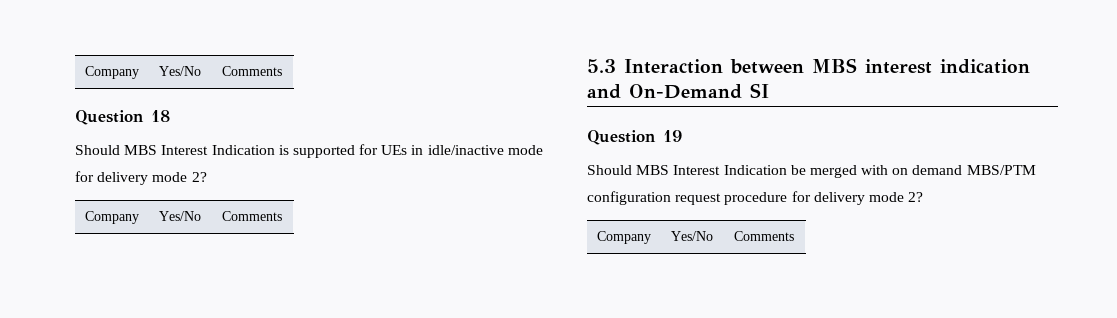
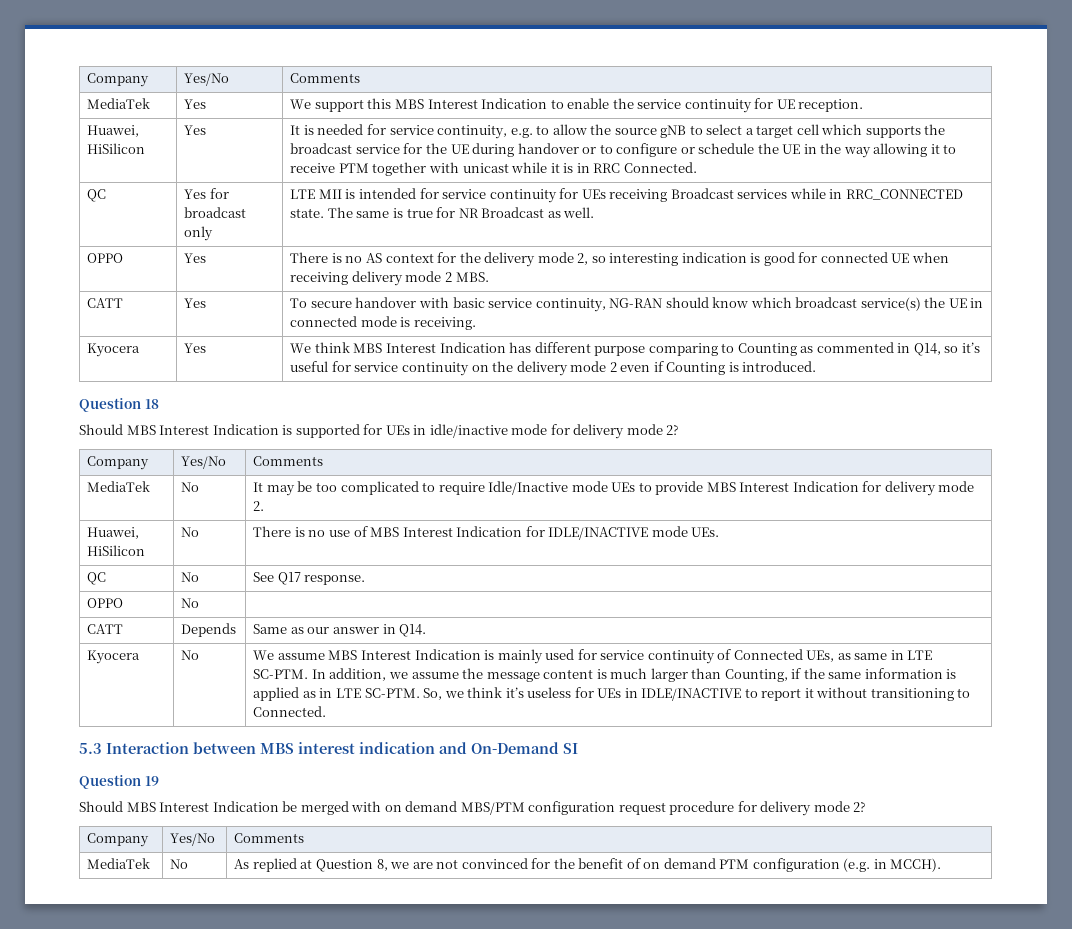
[84,66,139,79] [158,66,201,76] [221,66,282,76] Company | Yes/No | Comments -> [87,73,150,87] [184,73,230,86] [290,73,361,83] [87,98,151,109] [184,99,207,109] [290,98,864,113] [87,125,140,137] [87,143,146,154] [184,125,207,135] [290,124,946,139] [290,143,957,158] [290,162,697,176] [87,189,107,202] [184,188,229,199] [184,207,247,218] [184,226,214,241] [290,188,963,203] [290,207,595,218] [87,253,124,263] [184,253,207,263] [290,252,949,267] [290,271,489,286] [87,298,124,308] [184,298,207,308] [290,297,984,312] [290,316,476,330] [87,343,141,357] [184,343,207,353] [290,342,980,356] [290,361,817,376] Company | Yes/No | Comments // MediaTek | Yes | We support this MBS Interest Indication to enable the service continuity for UE reception. // Huawei, HiSilicon | Yes | It is needed for service continuity, e.g. to allow the source gNB to select a target cell which supports the broadcast service for the UE during handover or to configure or schedule the UE in the way allowing it to receive PTM together with unicast while it is in RRC Connected. // QC | Yes for broadcast only | LTE MII is intended for service continuity for UEs receiving Broadcast services while in RRC_CONNECTED state. The same is true for NR Broadcast as well. // OPPO | Yes | There is no AS context for the delivery mode 2, so interesting indication is good for connected UE when receiving delivery mode 2 MBS. // CATT | Yes | To secure handover with basic service continuity, NG-RAN should know which broadcast service(s) the UE in connected mode is receiving. // Kyocera | Yes | We think MBS Interest Indication has different purpose comparing to Counting as commented in Q14, so it’s useful for service continuity on the delivery mode 2 even if Counting is introduced.
(282, 216) none -> [87,481,151,492] [181,482,200,492] [253,481,975,496] [253,501,265,511] [87,527,140,539] [87,545,146,556] [181,527,200,537] [253,526,720,540] [87,572,107,585] [181,572,200,582] [253,572,366,585] [87,598,124,608] [181,598,200,608] [87,624,124,634] [181,623,237,637] [253,624,427,637] [87,650,141,664] [181,650,200,660] [253,649,933,664] [253,668,957,682] [253,687,971,701] [253,706,327,717] // MediaTek | No | It may be too complicated to require Idle/Inactive mode UEs to provide MBS Interest Indication for delivery mode 2. // Huawei, HiSilicon | No | There is no use of MBS Interest Indication for IDLE/INACTIVE mode UEs. // QC | No | See Q17 response. // OPPO | No | // CATT | Depends | Same as our answer in Q14. // Kyocera | No | We assume MBS Interest Indication is mainly used for service continuity of Connected UEs, as same in LTE SC-PTM. In addition, we assume the message content is much larger than Counting, if the same information is applied as in LTE SC-PTM. So, we think it’s useless for UEs in IDLE/INACTIVE to report it without transitioning to Connected.
(794, 236) none -> [87,858,151,869] [170,859,189,869] [234,858,942,872] // MediaTek | No | As replied at Question 8, we are not convinced for the benefit of on demand PTM configuration (e.g. in MCCH).

